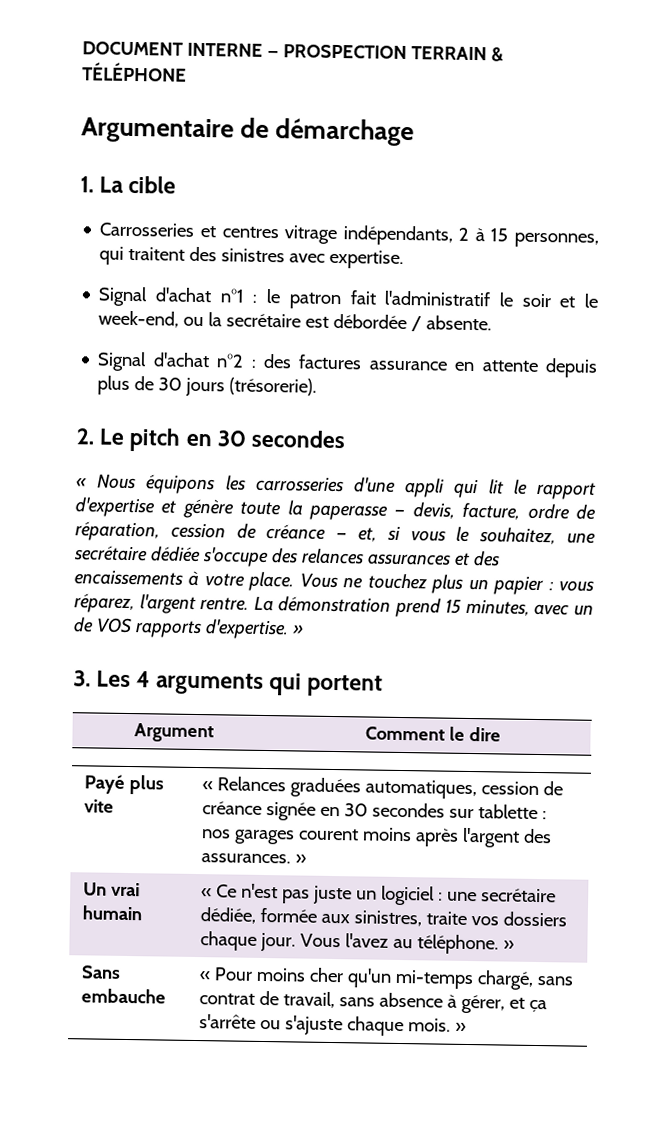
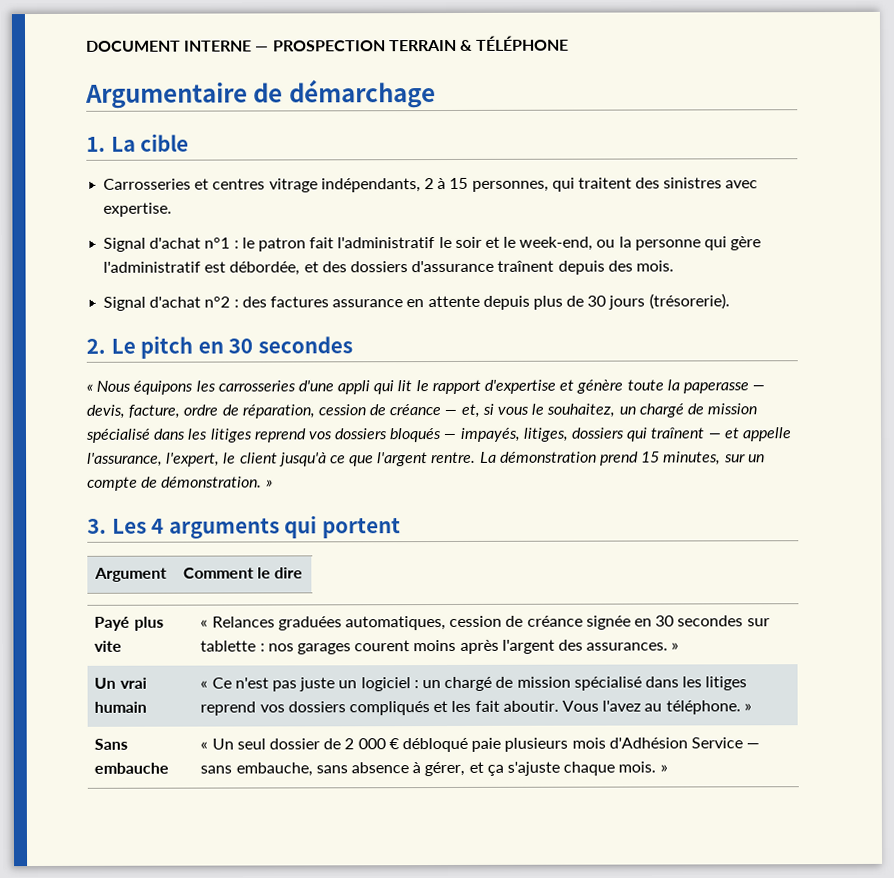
[226,313,493,332] secrétaire est débordée / absente. -> [634,236,762,251] [103,260,674,276] personne qui gère l'administratif est débordée, et des dossiers d'assurance traînent depuis des mois.
[567,532,597,544] [74,545,500,568] [74,570,595,596] [74,593,135,614] une secrétaire dédiée s'occupe des relances assurances et des encaissements à votre place. Vous ne touchez plus un papier : vous réparez, -> [618,403,758,418] [85,427,792,443] [87,452,375,467] un chargé de mission spécialisé dans les litiges reprend vos dossiers bloqués — impayés, litiges, dossiers qui traînent — et appelle l'assurance, l'expert, le client jusqu'à ce que
[534,603,594,616] [73,617,289,640] avec un de VOS rapports d'expertise. -> [723,453,765,463] [87,476,263,491] sur un compte de démonstration.
[446,888,556,903] [199,907,567,927] [199,931,296,952] une secrétaire dédiée, formée aux sinistres, traite vos dossiers chaque jour. -> [421,676,748,692] [200,700,559,716] un chargé de mission spécialisé dans les litiges reprend vos dossiers compliqués et les fait aboutir.
[213,967,573,990] [198,990,335,1009] Pour moins cher qu'un mi-temps chargé, sans contrat de travail, -> [211,737,761,753] [200,762,313,777] Un seul dossier de 2 000 € débloqué paie plusieurs mois d'Adhésion Service — sans embauche,
[198,1014,281,1030] s'arrête ou -> (504, 770) none

